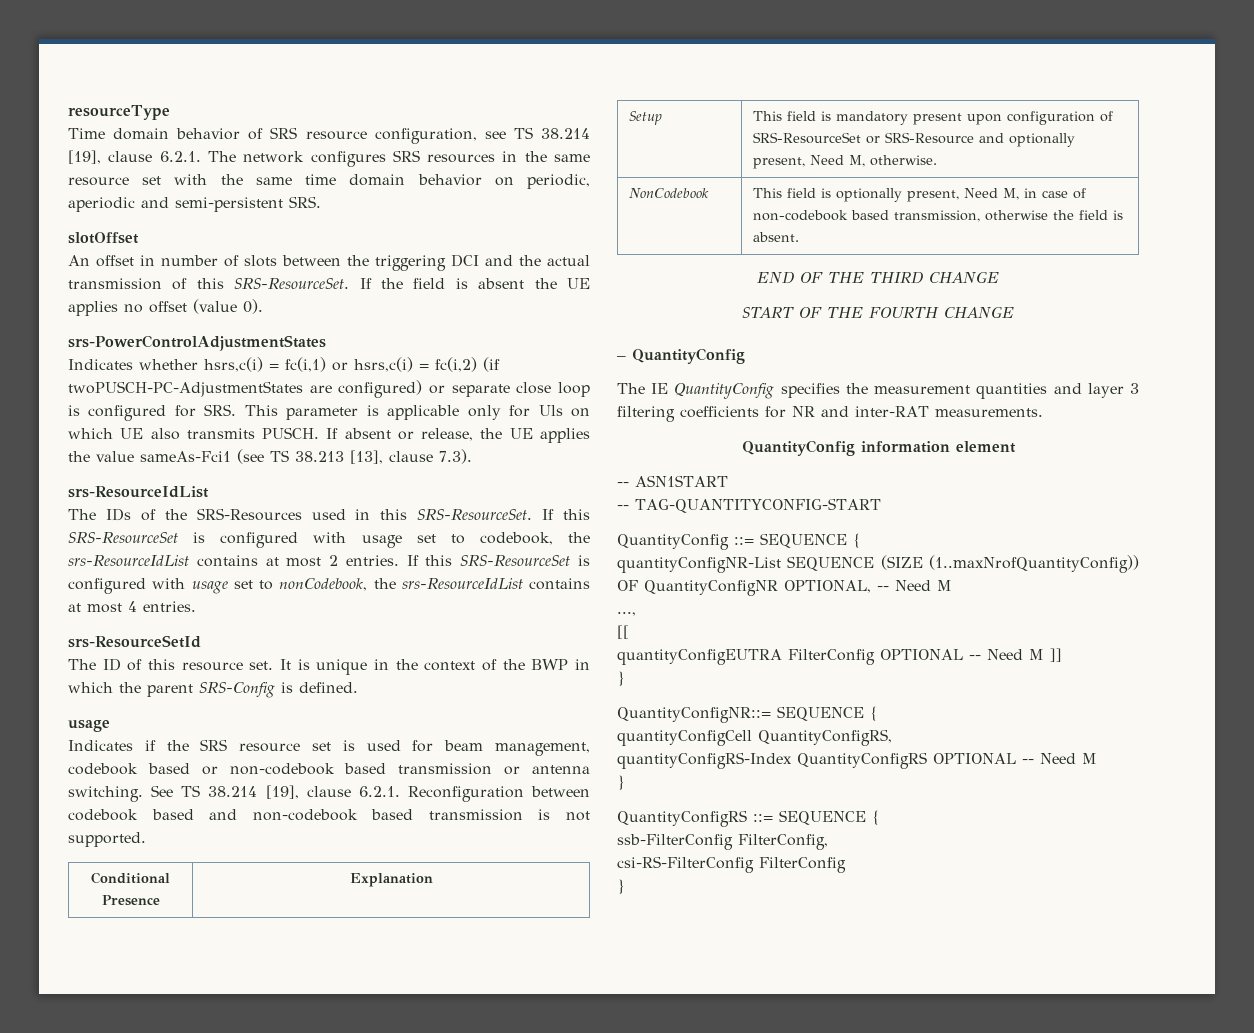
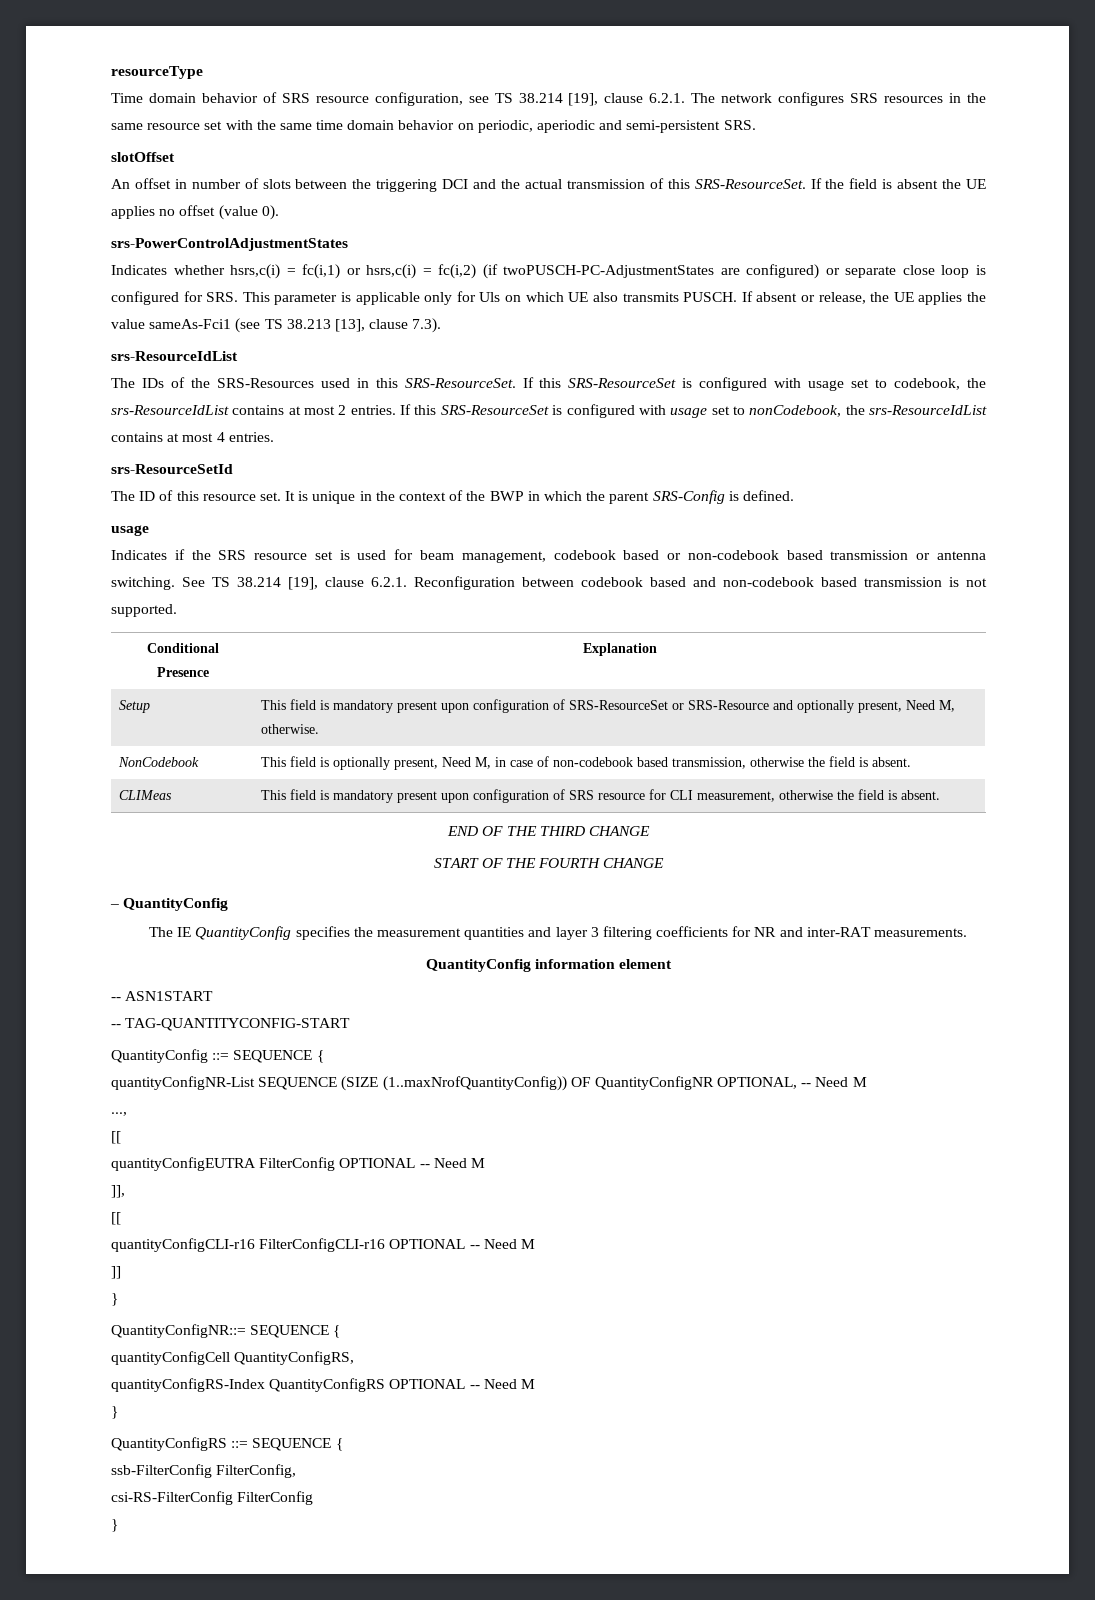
(800, 237) none -> [119,790,173,800] [261,789,941,803] // CLIMeas | This field is mandatory present upon configuration of SRS resource for CLI measurement, otherwise the field is absent.
(1044, 654) none -> [111,1185,125,1198] [111,1212,121,1225] [111,1238,535,1252] // ]], // [[ // quantityConfigCLI-r16 FilterConfigCLI-r16 OPTIONAL -- Need M //

